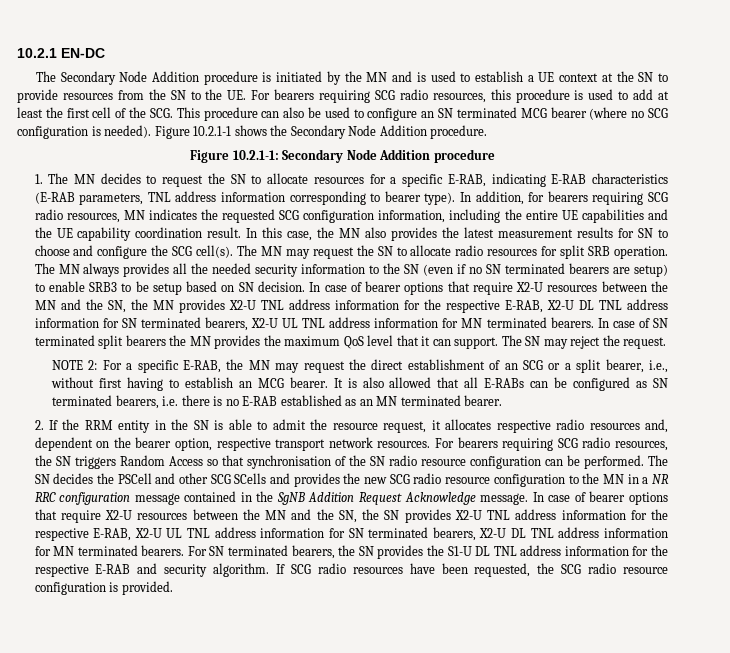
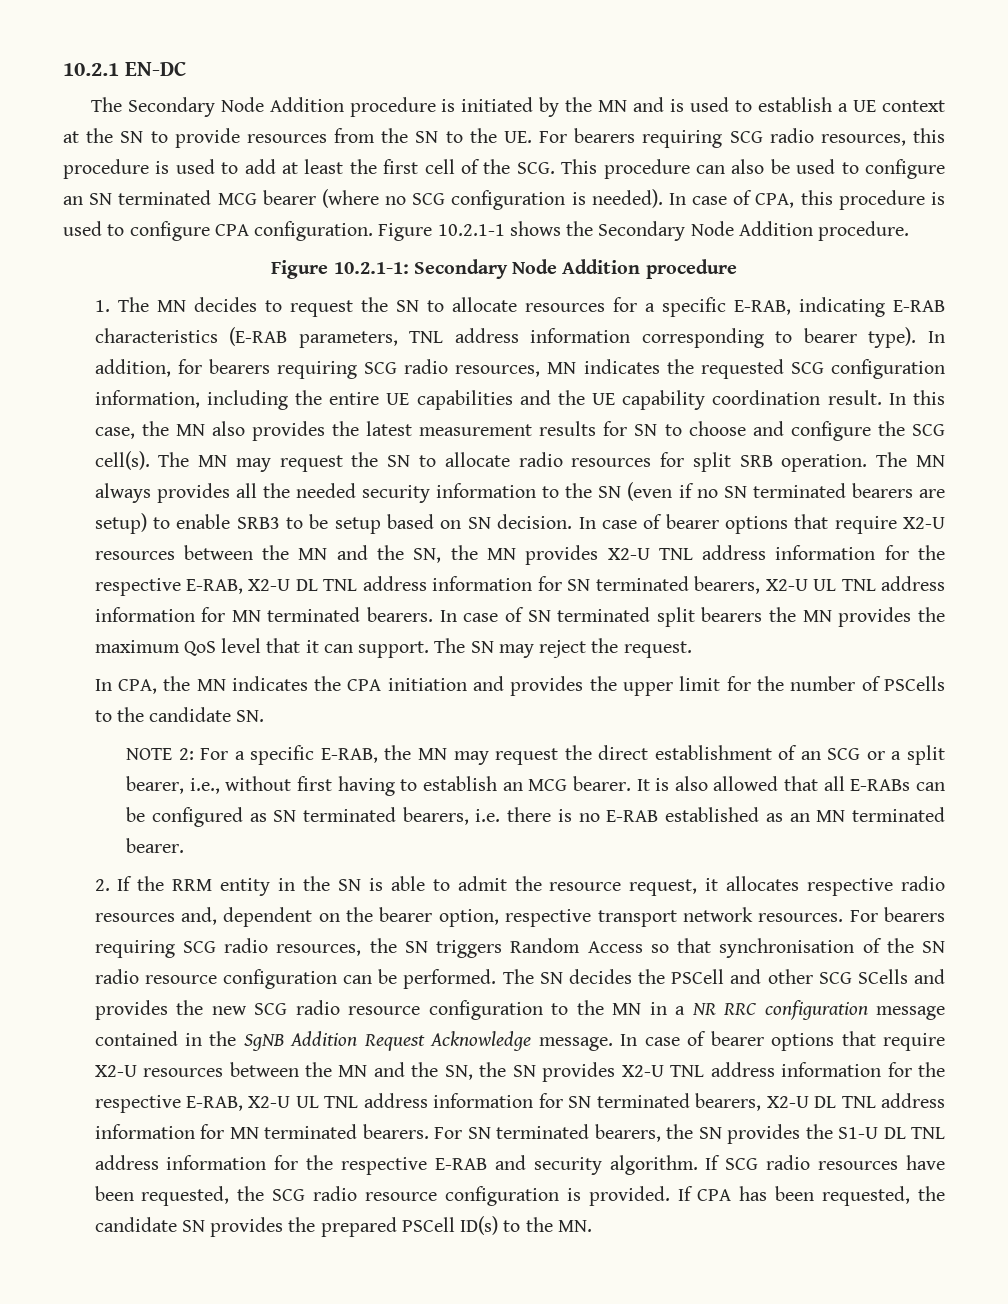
(152, 131) none -> [668,190,945,210] [63,221,374,241] In case of CPA, this procedure is used to configure CPA configuration.
(667, 343) none -> [94,676,945,696] [94,707,265,722] // In CPA, the MN indicates the CPA initiation and provides the upper limit for the number of PSCells to the candidate SN.
(173, 588) none -> [677,1186,945,1206] [94,1216,592,1237] If CPA has been requested, the candidate SN provides the prepared PSCell ID(s) to the MN.

